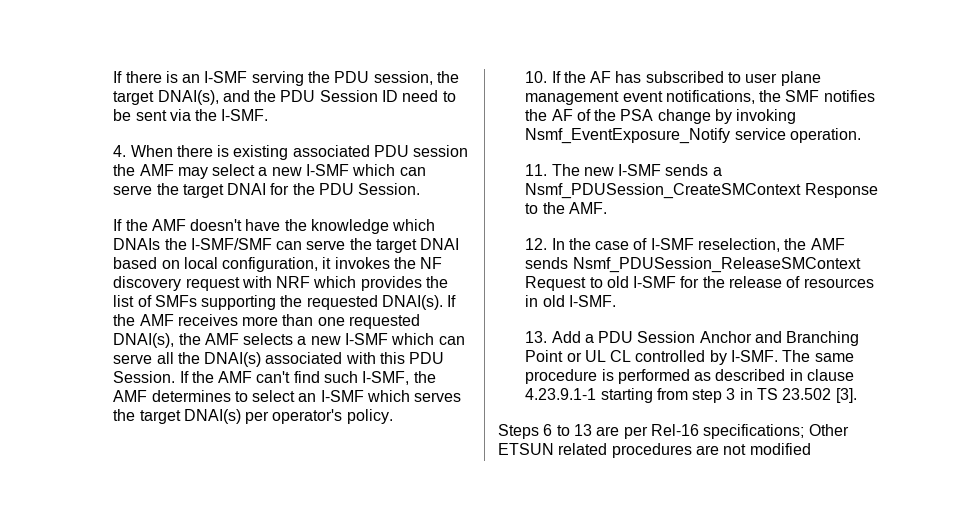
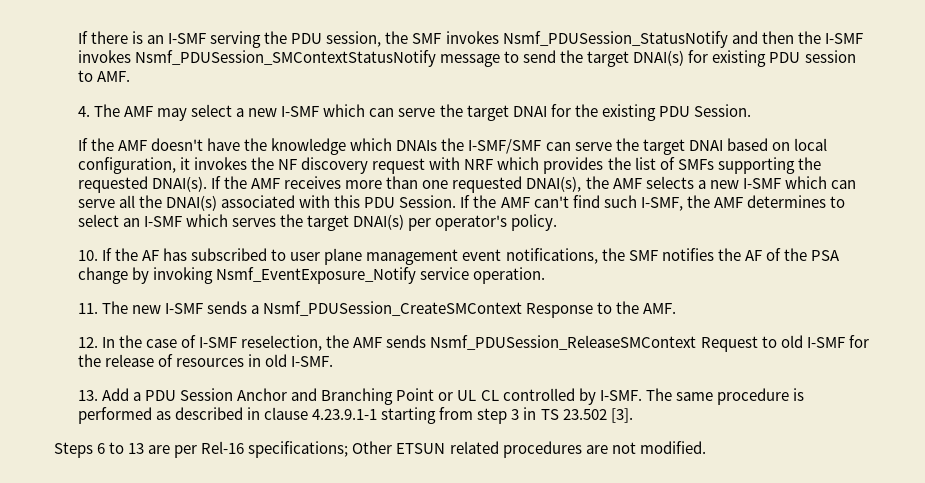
[113,90,456,105] [113,109,269,121] [113,145,469,160] [113,164,136,176] target DNAI(s), and the PDU Session ID need to be sent via the I-SMF. // 4. When there is existing associated PDU session the -> [412,31,863,48] [77,50,856,67] [77,70,131,82] [77,104,121,117] SMF invokes Nsmf_PDUSession_StatusNotify and then the I-SMF invokes Nsmf_PDUSession_SMContextStatusNotify message to send the target DNAI(s) for existing PDU session to AMF. // 4. The
(315, 189) none -> [601,104,656,121] existing
[749,443,811,455] modified -> [639,441,706,454] modified.

